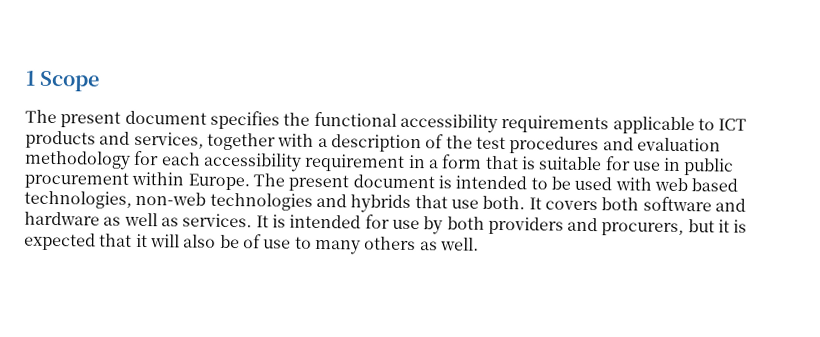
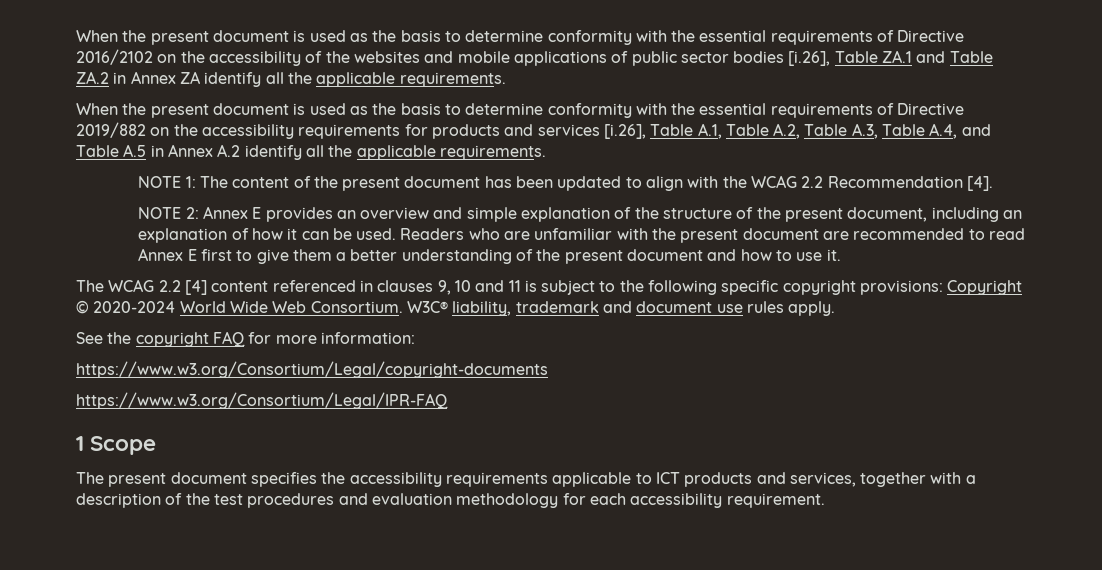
(25, 78) none -> [76,30,965,45] [76,49,993,66] [76,71,506,87] [76,103,965,118] [76,122,991,139] [76,144,546,160] [138,175,994,191] [138,206,1023,222] [138,228,1026,243] [138,248,841,264] [76,279,1023,295] [76,300,836,316] [76,331,415,347] [76,361,548,378] [76,392,448,409] When the present document is used as the basis to determine conformity with the essential requirements of Directive 2016/2102 on the accessibility of the websites and mobile applications of public sector bodies [i.26], Table ZA.1 and Table ZA.2 in Annex ZA identify all the applicable requirements. // When the present document is used as the basis to determine conformity with the essential requirements of Directive 2019/882 on the accessibility requirements for products and services [i.26], Table A.1, Table A.2, Table A.3, Table A.4, and Table A.5 in Annex A.2 identify all the applicable requirements. // NOTE 1: The content of the present document has been updated to align with the WCAG 2.2 Recommendation [4]. // NOTE 2: Annex E provides an overview and simple explanation of the structure of the present document, including an explanation of how it can be used. Readers who are unfamiliar with the present document are recommended to read Annex E first to give them a better understanding of the present document and how to use it. // The WCAG 2.2 [4] content referenced in clauses 9, 10 and 11 is subject to the following specific copyright provisions: Copyright © 2020-2024 World Wide Web Consortium. W3C® liability, trademark and document use rules apply. // See the copyright FAQ for more information: // https://www.w3.org/Consortium/Legal/copyright-documents // https://www.w3.org/Consortium/Legal/IPR-FAQ //
[313,111,397,127] functional -> (346, 478) none
[304,153,735,176] [24,171,739,192] [24,190,746,214] [24,211,748,237] [24,232,479,255] requirement in a form that is suitable for use in public procurement within Europe. The present document is intended to be used with web based technologies, non-web technologies and hybrids that use both. It covers both software and hardware as well as services. It is intended for use by both providers and procurers, but it is expected that it will also be of use to many others as well. -> [726,493,825,508] requirement.

